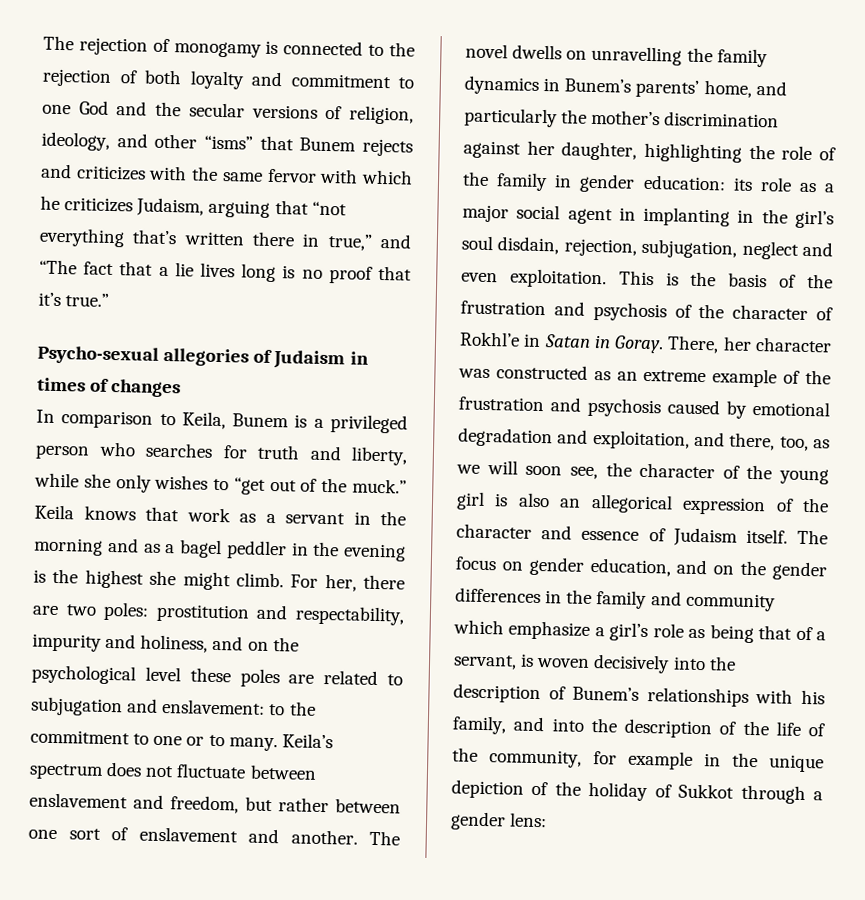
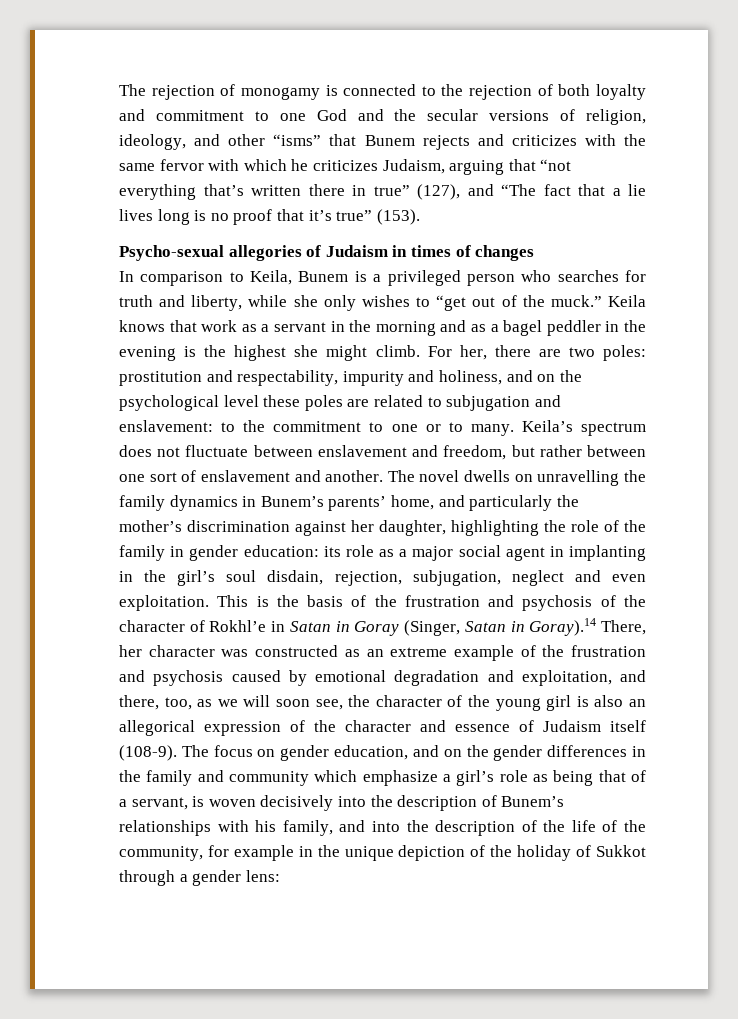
[327,234,373,251] true,” -> [373,184,460,200] true” (127),
[65,293,110,307] true.” -> [336,209,420,225] true” (153).
[614,335,665,354] Goray. -> [354,618,597,636] Goray (Singer, Satan in Goray).14
[745,528,788,544] itself. -> [610,720,646,732] [119,745,177,761] itself (108-9).

